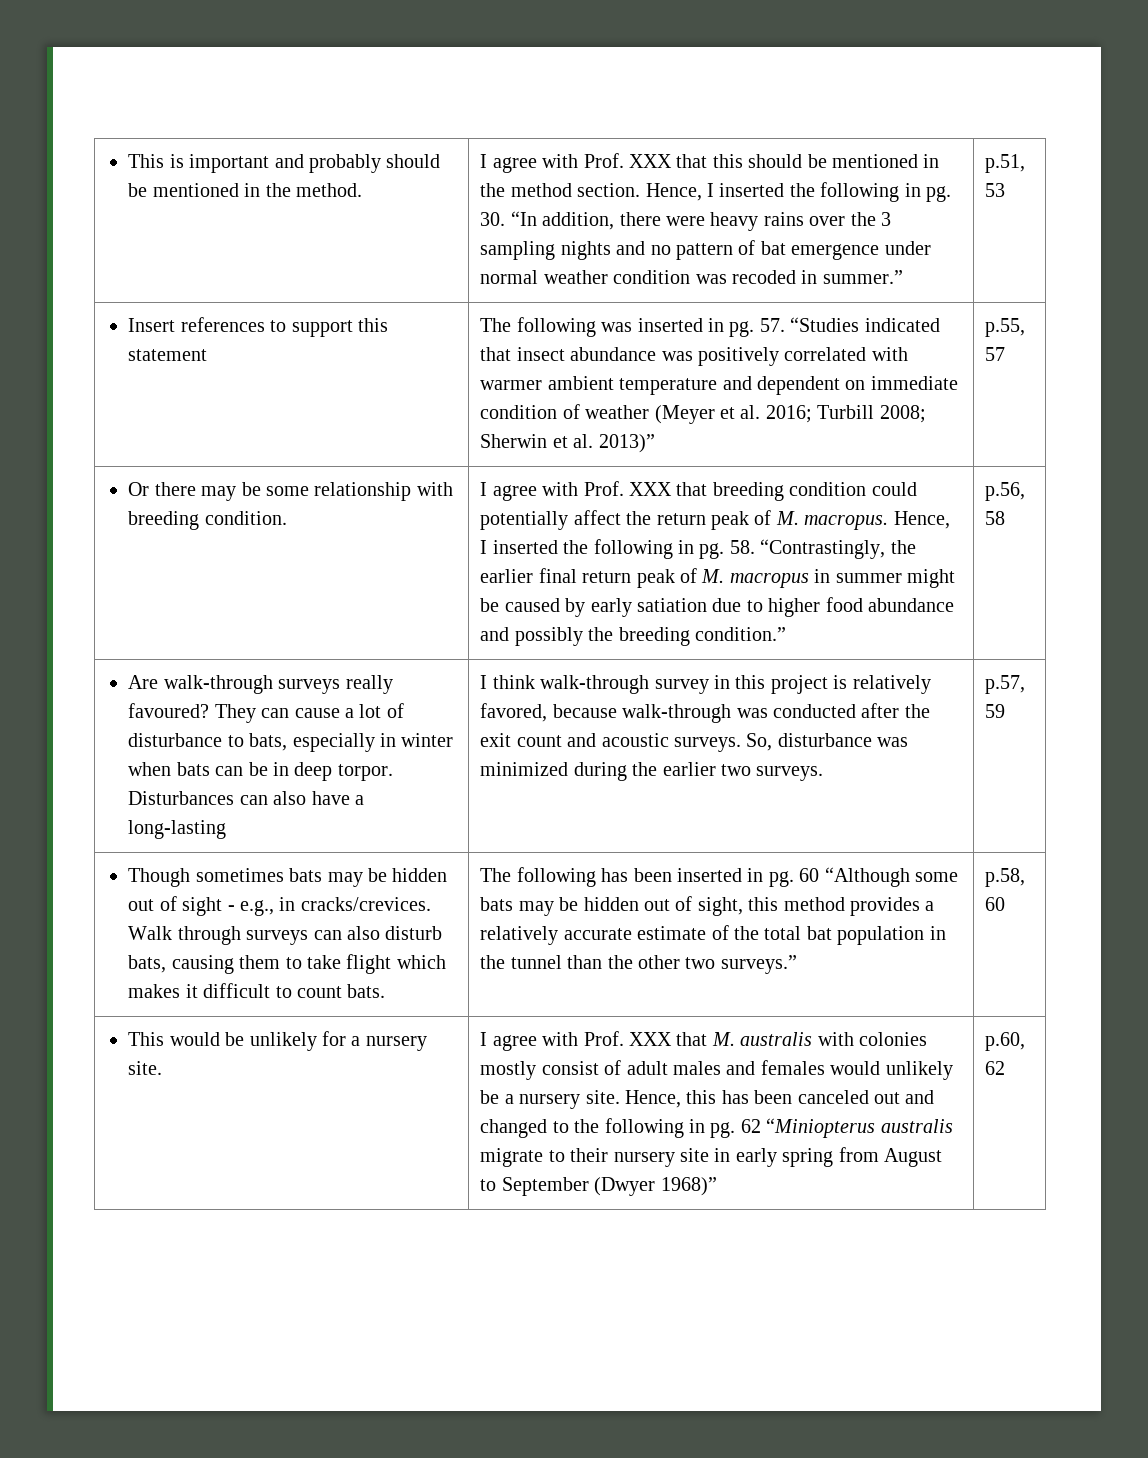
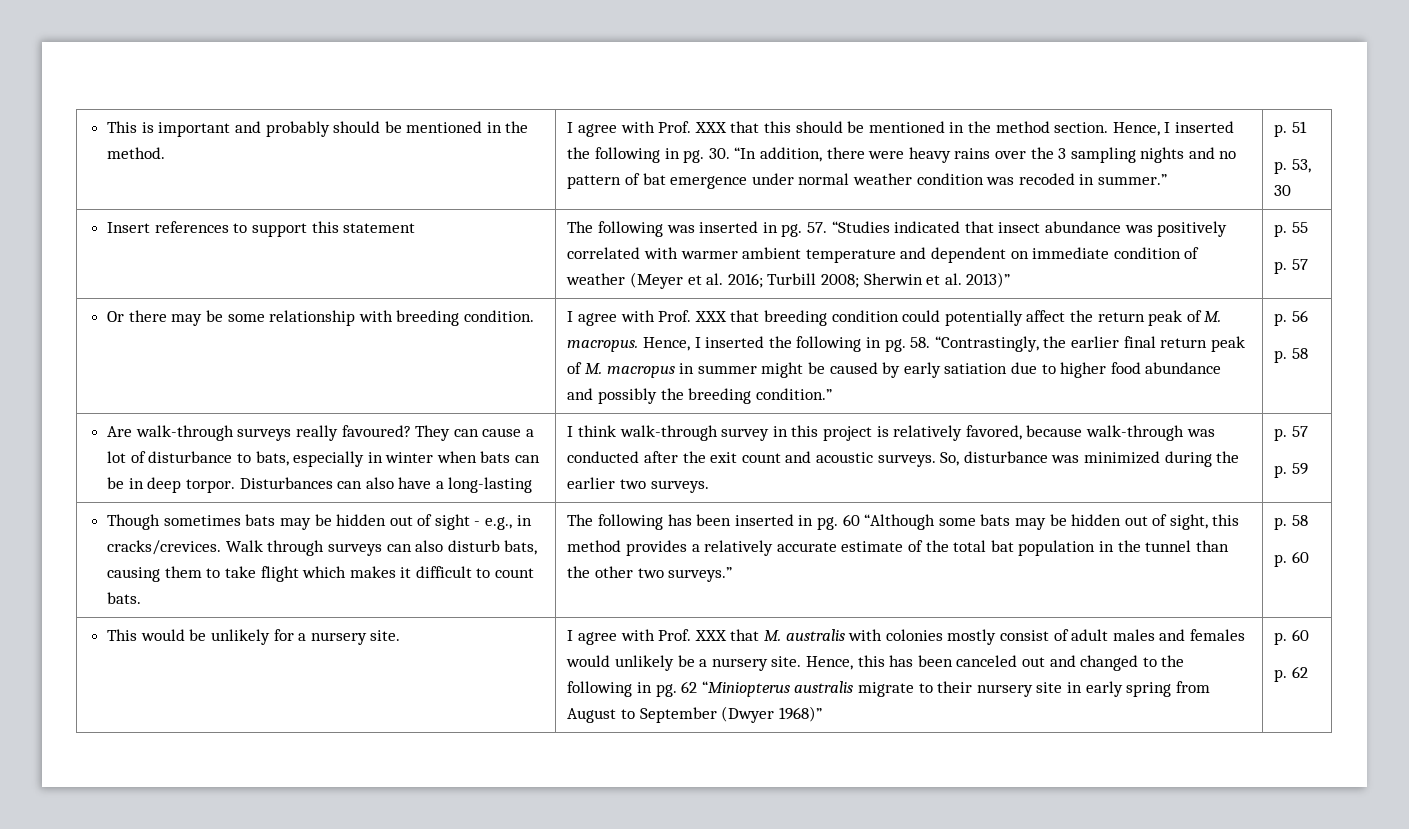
[985,154,1026,173] [985,183,1006,197] p.51, 53 -> [1274,121,1308,137] [1274,159,1312,174] [1274,185,1292,196] p. 51 // p. 53, 30
[985,318,1026,337] p.55, -> [1274,222,1309,237] [1274,261,1288,274] p. 55 // p.
[985,482,1026,501] p.56, -> [1274,310,1309,326] [1274,350,1288,363] p. 56 // p.
[985,675,1026,694] p.57, -> [1274,426,1309,441] [1274,465,1288,478] p. 57 // p.
[985,868,1026,887] p.58, -> [1274,515,1309,530] [1274,554,1288,567] p. 58 // p.
[985,1032,1026,1051] p.60, -> [1274,629,1310,645] [1274,669,1288,682] p. 60 // p.

